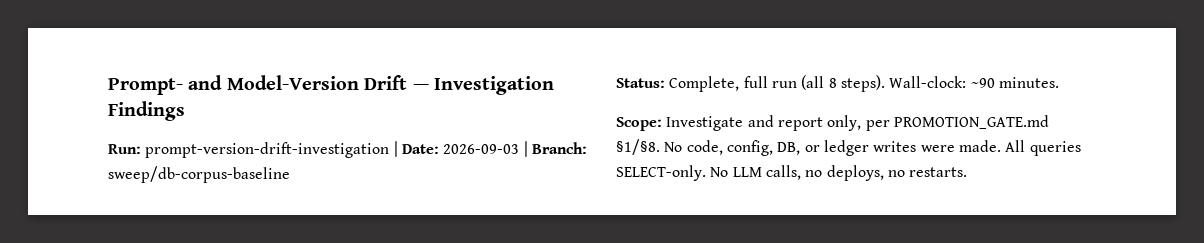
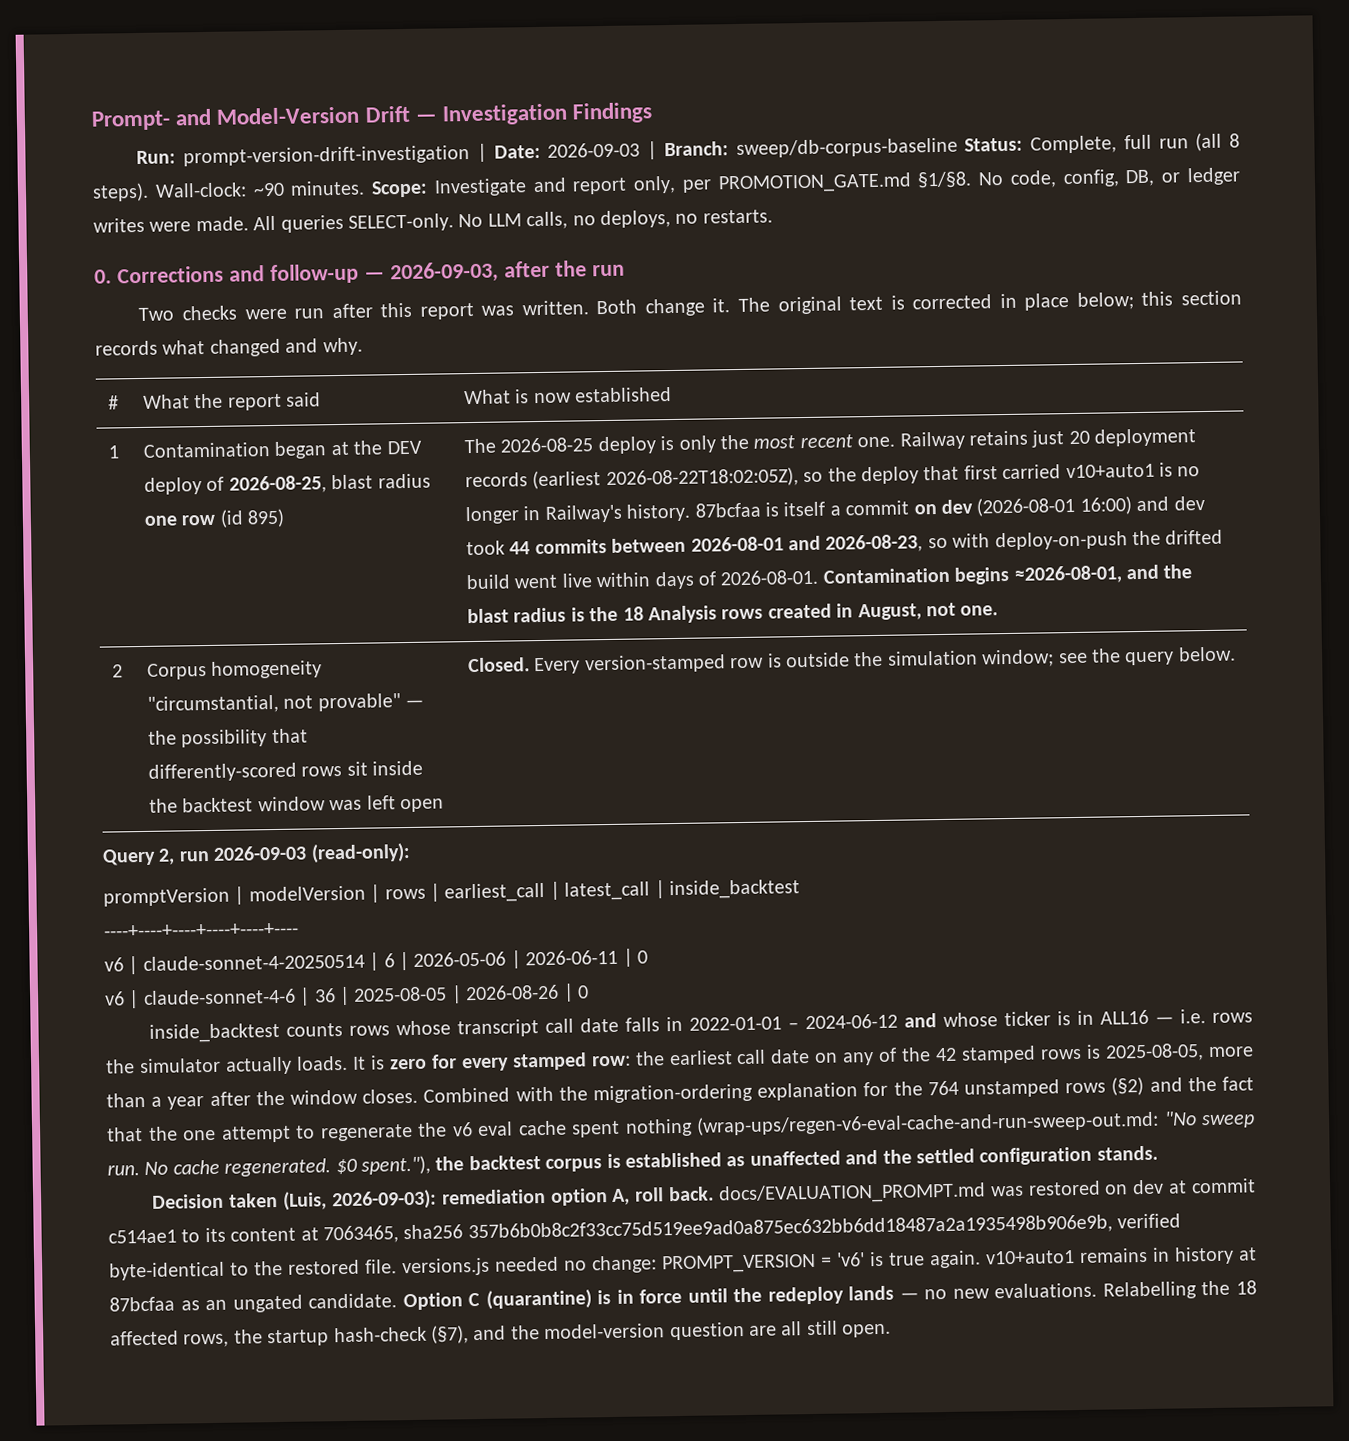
(290, 174) // -> (958, 148) none
(1059, 82) // -> (366, 188) none
(968, 172) none -> [94,260,625,285] [138,290,1243,321] [95,337,363,357] [108,395,120,410] [143,392,322,411] [464,387,673,405] [108,445,121,459] [143,440,422,459] [144,473,431,495] [144,508,286,528] [464,428,1197,455] [465,462,1201,490] [465,496,1205,525] [466,529,1224,556] [466,564,1193,590] [467,602,999,624] [112,664,124,678] [147,660,323,680] [147,693,425,714] [148,728,308,748] [148,760,424,782] [149,795,445,813] [468,646,1236,675] [102,842,411,866] [103,879,800,907] [104,922,299,938] [104,948,648,975] [105,983,589,1009] [149,1009,1253,1043] [106,1043,1255,1075] [106,1076,1255,1110] [107,1110,1255,1143] [107,1145,1158,1177] [152,1178,1256,1211] [108,1213,1182,1244] [109,1246,1257,1281] [109,1280,1257,1313] [110,1320,892,1348] // 0. Corrections and follow-up — 2026-09-03, after the run // Two checks were run after this report was written. Both change it. The original text is corrected in place below; this section records what changed and why. // # | What the report said | What is now established // 1 | Contamination began at the DEV deploy of 2026-08-25, blast radius one row (id 895) | The 2026-08-25 deploy is only the most recent one. Railway retains just 20 deployment records (earliest 2026-08-22T18:02:05Z), so the deploy that first carried v10+auto1 is no longer in Railway's history. 87bcfaa is itself a commit on dev (2026-08-01 16:00) and dev took 44 commits between 2026-08-01 and 2026-08-23, so with deploy-on-push the drifted build went live within days of 2026-08-01. Contamination begins ≈2026-08-01, and the blast radius is the 18 Analysis rows created in August, not one. // 2 | Corpus homogeneity "circumstantial, not provable" — the possibility that differently-scored rows sit inside the backtest window was left open | Closed. Every version-stamped row is outside the simulation window; see the query below. // Query 2, run 2026-09-03 (read-only): // promptVersion | modelVersion | rows | earliest_call | latest_call | inside_backtest // ----+----+----+----+----+---- // v6 | claude-sonnet-4-20250514 | 6 | 2026-05-06 | 2026-06-11 | 0 // v6 | claude-sonnet-4-6 | 36 | 2025-08-05 | 2026-08-26 | 0 // inside_backtest counts rows whose transcript call date falls in 2022-01-01 – 2024-06-12 and whose ticker is in ALL16 — i.e. rows the simulator actually loads. It is zero for every stamped row: the earliest call date on any of the 42 stamped rows is 2025-08-05, more than a year after the window closes. Combined with the migration-ordering explanation for the 764 unstamped rows (§2) and the fact that the one attempt to regenerate the v6 eval cache spent nothing (wrap-ups/regen-v6-eval-cache-and-run-sweep-out.md: "No sweep run. No cache regenerated. $0 spent."), the backtest corpus is established as unaffected and the settled configuration stands. // Decision taken (Luis, 2026-09-03): remediation option A, roll back. docs/EVALUATION_PROMPT.md was restored on dev at commit c514ae1 to its content at 7063465, sha256 357b6b0b8c2f33cc75d519ee9ad0a875ec632bb6dd18487a2a1935498b906e9b, verified byte-identical to the restored file. versions.js needed no change: PROMPT_VERSION = 'v6' is true again. v10+auto1 remains in history at 87bcfaa as an ungated candidate. Option C (quarantine) is in force until the redeploy lands — no new evaluations. Relabelling the 18 affected rows, the startup hash-check (§7), and the model-version question are all still open.

